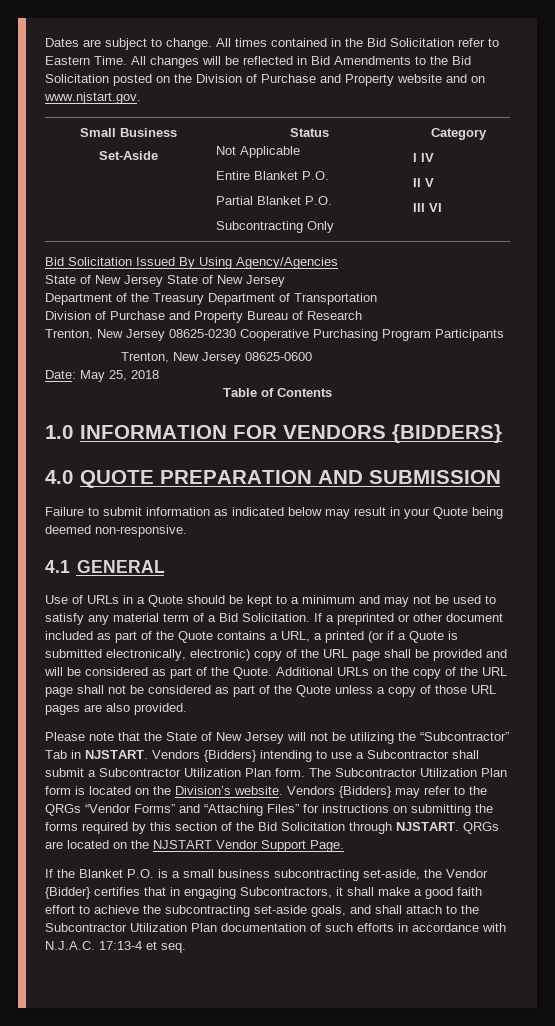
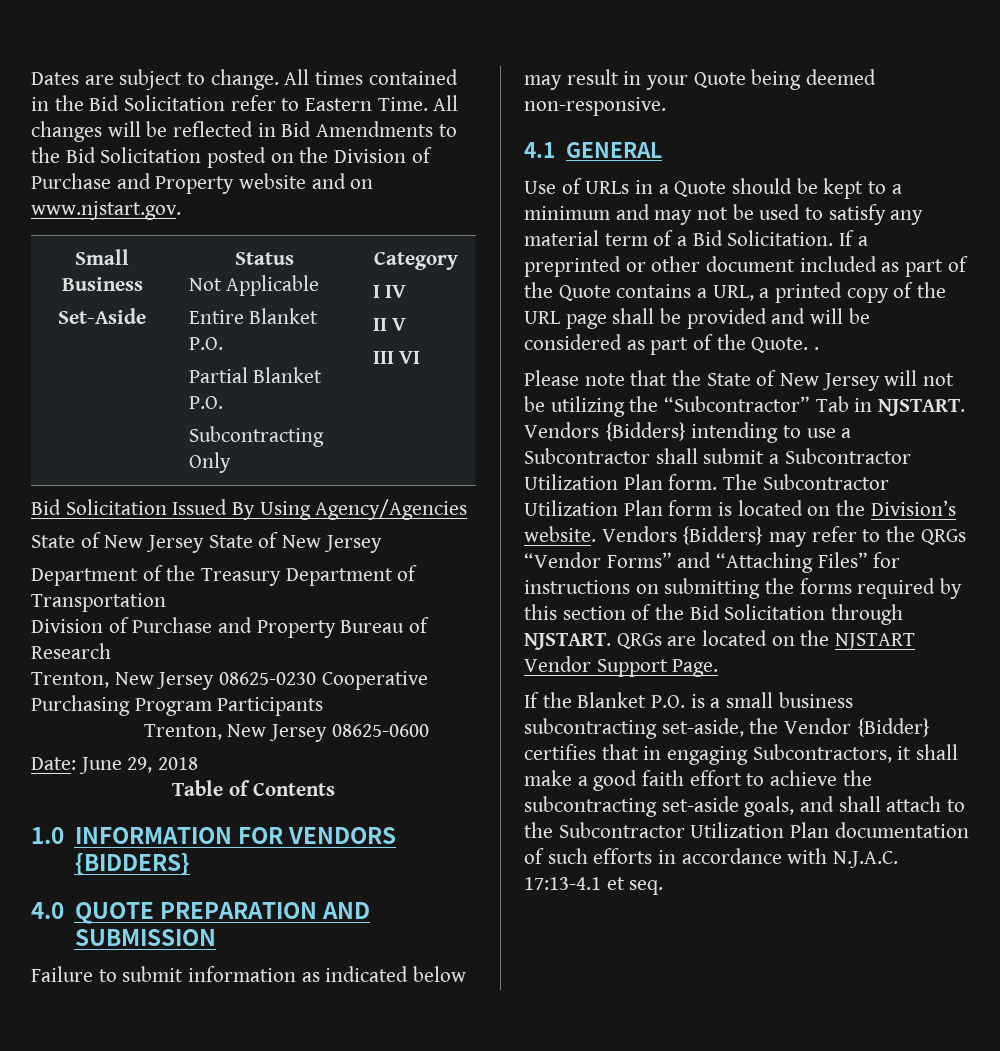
[80,370,127,382] May 25, -> [78,757,153,774] June 29,
[368,631,458,643] [45,649,250,661] (or if a Quote is submitted electronically, electronic) -> (843, 292) none
[276,667,507,679] [45,685,496,697] [45,703,187,715] Additional URLs on the copy of the URL page shall not be considered as part of the Quote unless a copy of those URL pages are also provided. -> [814,347,820,350] .
[99,941,142,950] 17:13-4 -> [524,877,601,890] 17:13-4.1

